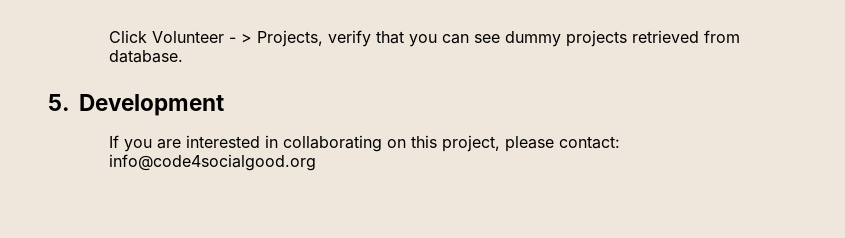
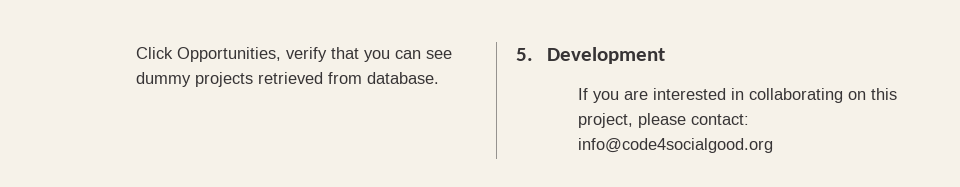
[151,30,323,47] Volunteer - > Projects, -> [177,47,282,62] Opportunities,

